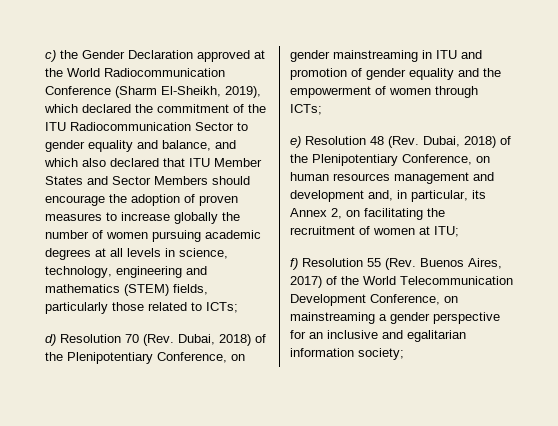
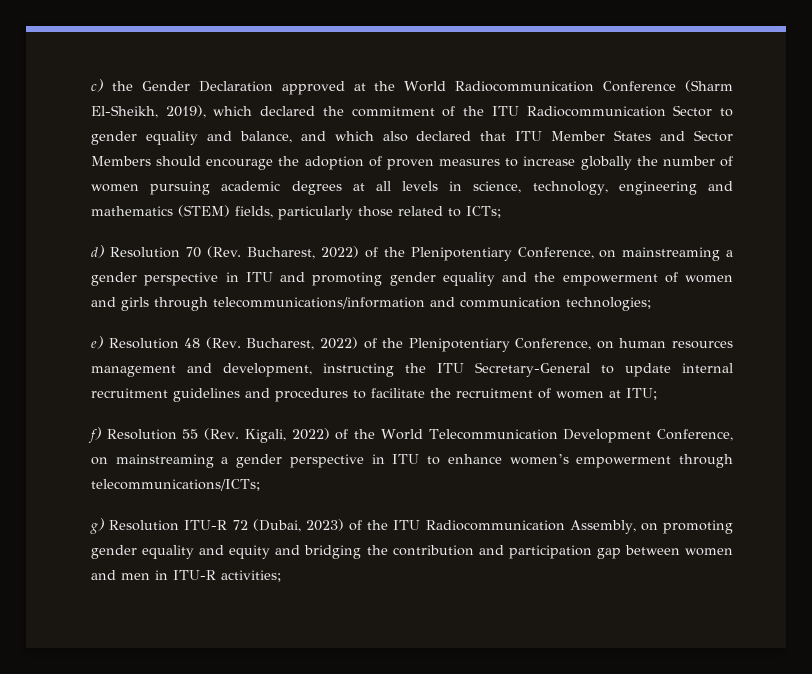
[178,334,266,346] [45,352,245,364] [290,50,418,62] Dubai, 2018) of the Plenipotentiary Conference, on gender mainstreaming -> [247,246,733,261] [91,272,219,286] Bucharest, 2022) of the Plenipotentiary Conference, on mainstreaming a gender perspective
[290,68,362,80] promotion of -> [312,272,383,286] promoting
[435,86,478,98] [290,104,322,115] through ICTs; -> [91,297,651,311] and girls through telecommunications/information and communication technologies;
[423,136,496,148] Dubai, 2018) -> [246,337,358,350] Bucharest, 2022)
[290,190,486,202] [290,208,423,220] development and, in particular, its Annex 2, on facilitating -> [223,362,733,377] [91,388,425,402] development, instructing the ITU Secretary-General to update internal recruitment guidelines and procedures to facilitate
[420,258,502,269] [290,276,322,288] Buenos Aires, 2017) -> [244,428,330,443] Kigali, 2022)
[290,330,466,342] [290,348,404,360] for an inclusive and egalitarian information society; -> [371,454,734,468] [91,479,260,491] [90,518,733,534] [91,545,733,559] [91,570,281,582] in ITU to enhance women’s empowerment through telecommunications/ICTs; // g) Resolution ITU-R 72 (Dubai, 2023) of the ITU Radiocommunication Assembly, on promoting gender equality and equity and bridging the contribution and participation gap between women and men in ITU-R activities;

